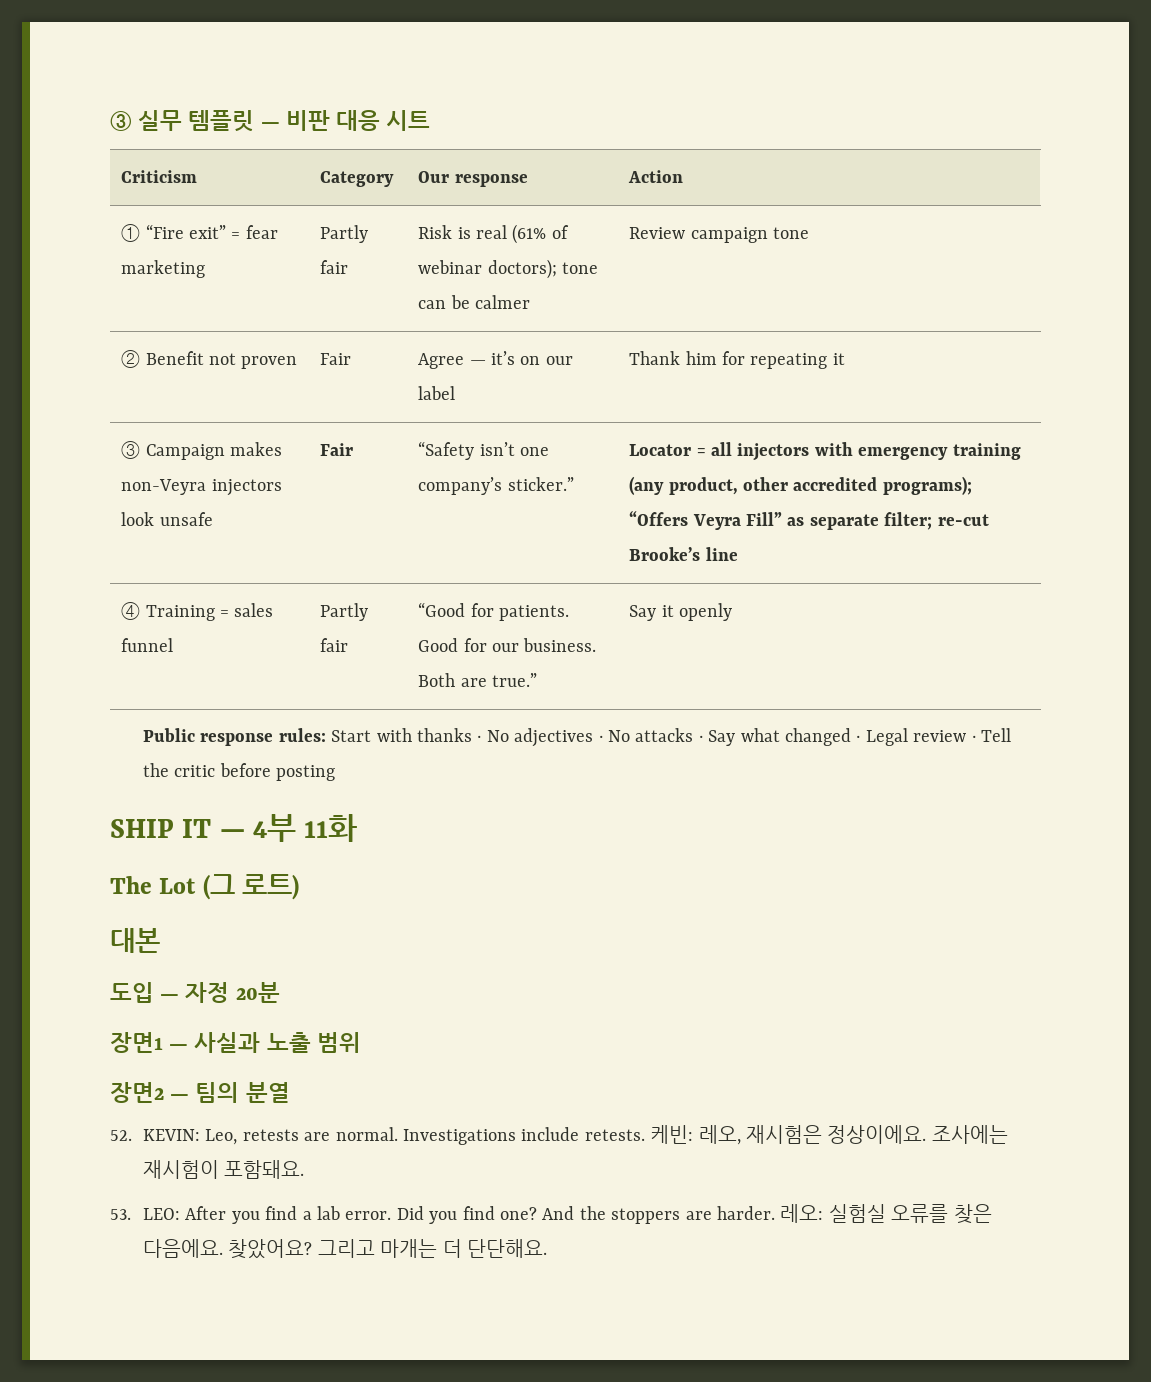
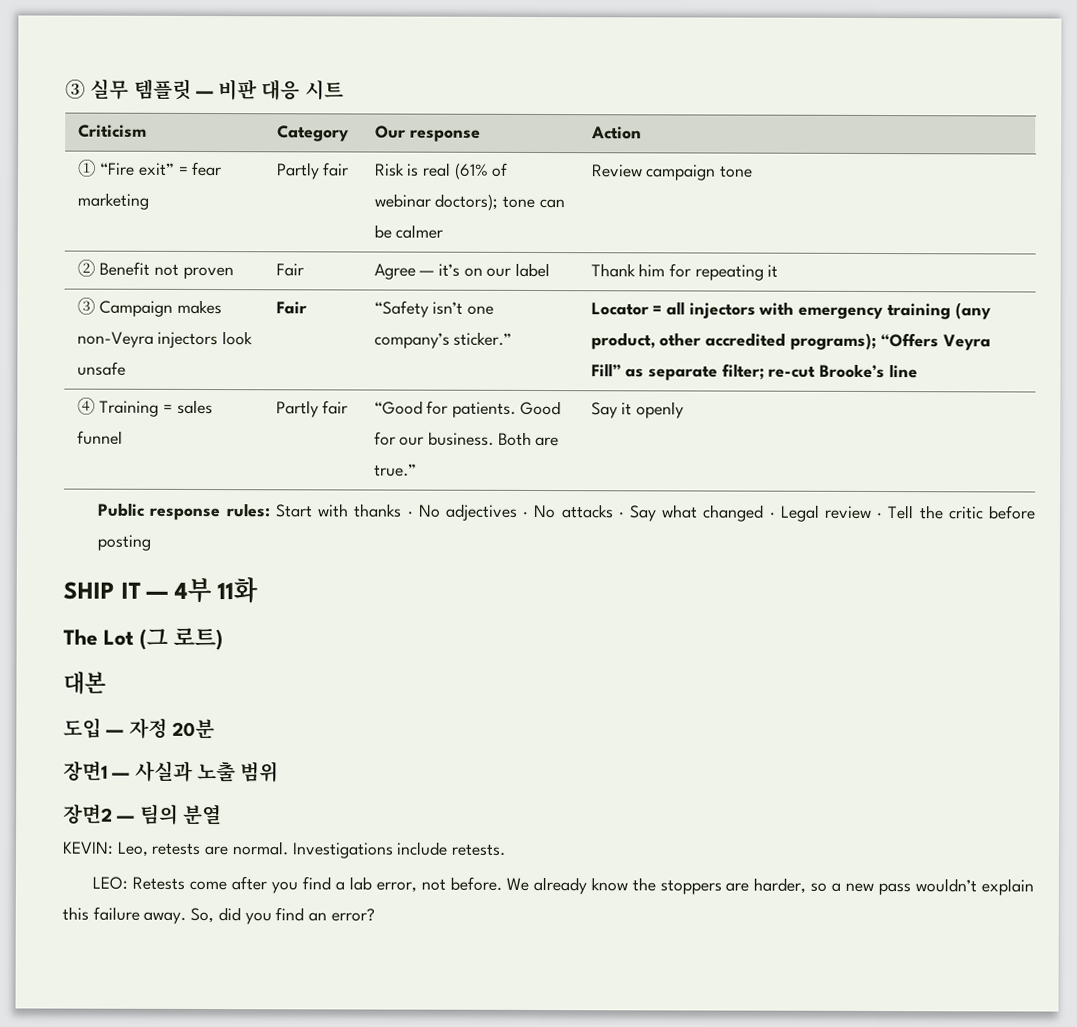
[110,1130,132,1141] 52. -> (222, 814) none
[650,1125,1008,1145] [142,1160,305,1179] [110,1204,992,1224] [142,1239,547,1259] 케빈: 레오, 재시험은 정상이에요. 조사에는 재시험이 포함돼요. // 53. LEO: After you find a lab error. Did you find one? And the stoppers are harder. 레오: 실험실 오류를 찾은 다음에요. 찾았어요? 그리고 마개는 더 단단해요. -> [92,876,1034,896] [62,906,375,925] // LEO: Retests come after you find a lab error, not before. We already know the stoppers are harder, so a new pass wouldn’t explain this failure away. So, did you find an error?

